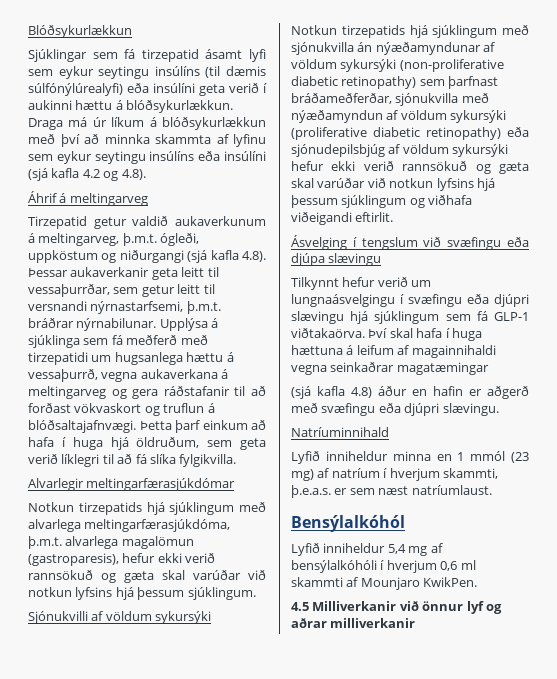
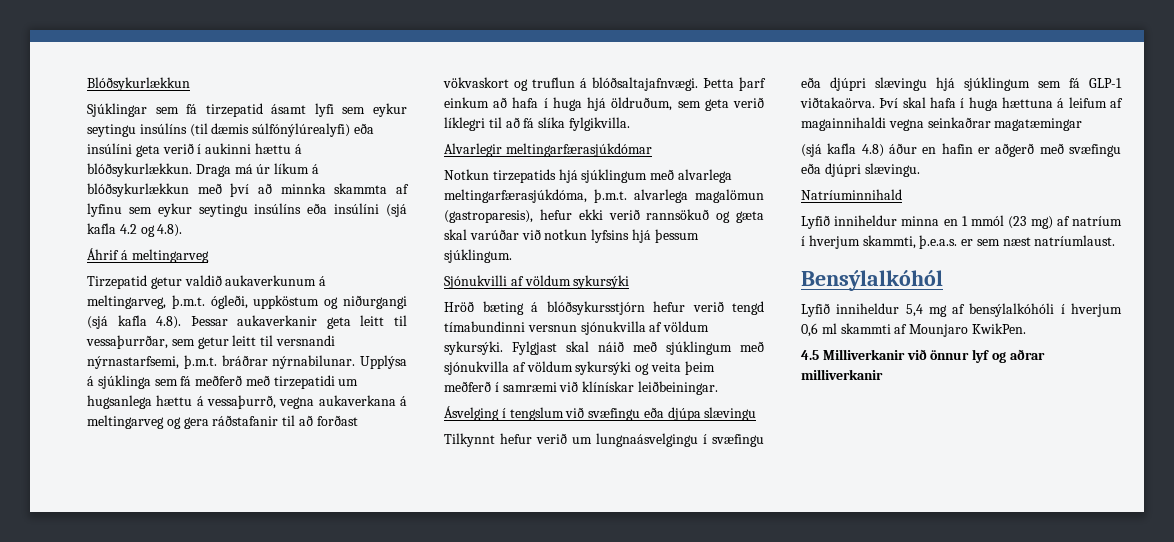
[291,25,428,38] Notkun tirzepatids hjá -> [444,301,764,315] [444,321,710,335] [444,341,657,355] Hröð bæting á blóðsykursstjórn hefur verið tengd tímabundinni versnun sjónukvilla af völdum sykursýki. Fylgjast skal náið með
[357,42,496,55] [291,59,504,72] [291,76,499,89] [291,93,489,106] [291,110,507,123] [291,127,529,140] [291,144,509,157] [291,161,529,174] [291,178,495,191] [291,195,473,208] [291,212,394,225] án nýæðamyndunar af völdum sykursýki (non-proliferative diabetic retinopathy) sem þarfnast bráðameðferðar, sjónukvilla með nýæðamyndun af völdum sykursýki (proliferative diabetic retinopathy) eða sjónudepilsbjúg af völdum sykursýki hefur ekki verið rannsökuð og gæta skal varúðar við notkun lyfsins hjá þessum sjúklingum og viðhafa viðeigandi eftirlit. -> [512,361,715,375] [444,381,718,395] af völdum sykursýki og veita þeim meðferð í samræmi við klínískar leiðbeiningar.

